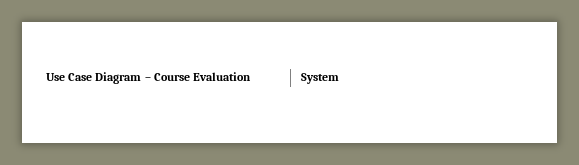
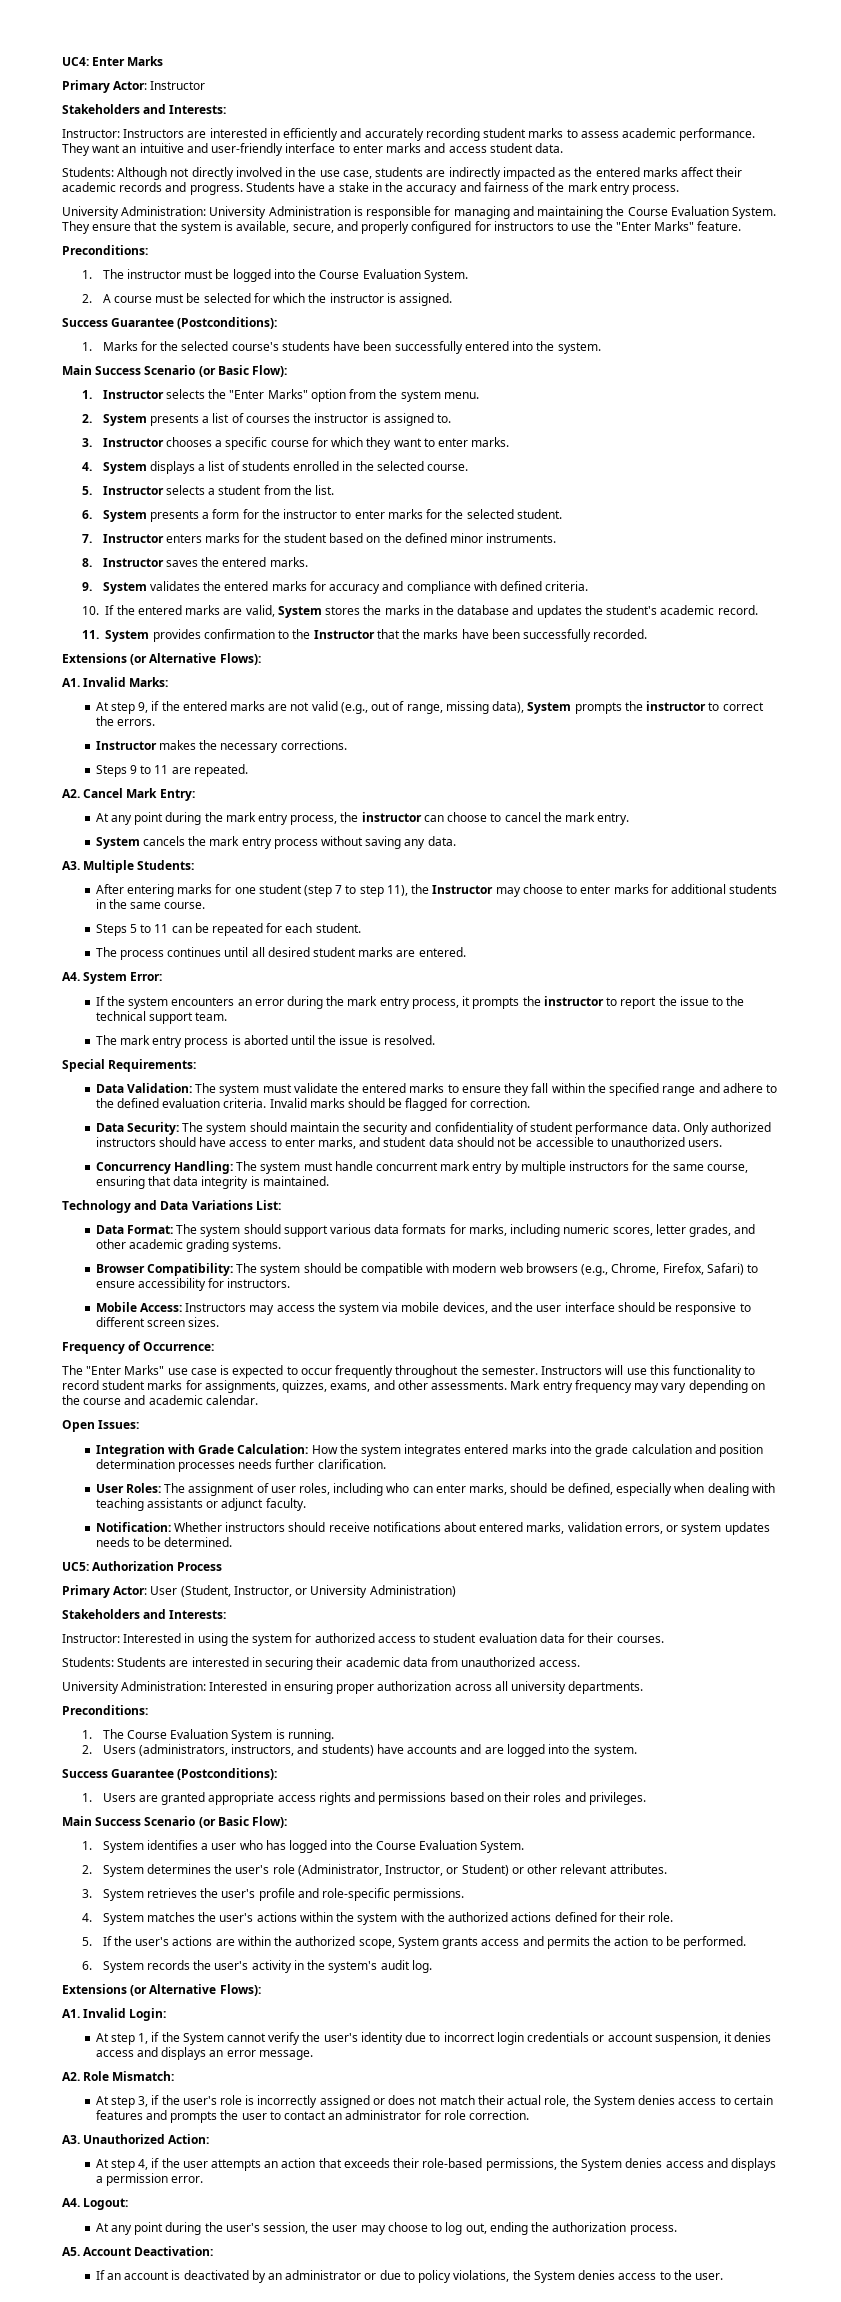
[46,72,339,84] Use Case Diagram – Course Evaluation System -> [62,56,164,66] [62,80,206,93] [62,104,227,114] [62,128,756,141] [62,143,564,156] [62,167,743,180] [62,182,680,195] [62,206,777,219] [62,221,742,234] [62,245,148,255] [82,269,468,282] [82,293,453,306] [62,317,278,329] [82,341,601,354] [62,365,288,377] [82,389,479,402] [82,413,452,426] [82,437,510,450] [82,461,469,474] [82,485,335,495] [82,509,562,522] [82,533,557,543] [82,557,308,567] [82,581,589,594] [82,605,758,618] [82,629,648,642] [62,653,261,665] [62,677,169,687] [95,701,764,714] [95,716,155,726] [95,740,347,753] [95,764,248,777] [62,788,195,801] [95,812,630,825] [95,836,456,849] [62,860,195,873] [95,884,778,897] [95,899,206,909] [95,923,361,936] [95,947,466,960] [62,972,163,984] [95,996,745,1009] [95,1011,228,1024] [95,1035,435,1048] [62,1059,197,1072] [95,1083,778,1096] [95,1098,530,1111] [95,1122,772,1135] [95,1137,723,1149] [95,1161,749,1174] [95,1176,329,1189] [62,1200,281,1213] [95,1224,756,1237] [95,1239,282,1252] [95,1263,759,1276] [95,1278,291,1291] [95,1302,751,1315] [95,1317,220,1327] [62,1341,215,1354] [62,1365,756,1378] [62,1380,765,1393] [62,1395,258,1405] [62,1420,140,1432] [95,1444,764,1457] [95,1459,386,1472] [95,1483,775,1496] [95,1498,306,1511] [95,1522,770,1535] [95,1537,233,1547] [62,1561,223,1571] [62,1585,456,1598] [62,1609,227,1619] [62,1633,664,1646] [62,1657,580,1670] [62,1681,644,1694] [62,1705,148,1715] [82,1729,334,1742] [82,1744,637,1757] [62,1768,278,1780] [82,1792,646,1805] [62,1816,288,1828] [82,1840,525,1853] [82,1864,667,1877] [82,1888,465,1901] [82,1912,674,1925] [82,1936,747,1949] [82,1960,432,1973] [62,1984,261,1996] [62,2008,167,2021] [95,2032,772,2045] [95,2047,313,2060] [62,2071,175,2081] [95,2095,773,2108] [95,2110,530,2123] [62,2134,210,2144] [95,2158,777,2171] [95,2173,204,2186] [62,2198,129,2210] [95,2222,677,2235] [62,2246,214,2256] [95,2270,724,2283] UC4: Enter Marks // Primary Actor: Instructor // Stakeholders and Interests: // Instructor: Instructors are interested in efficiently and accurately recording student marks to assess academic performance. They want an intuitive and user-friendly interface to enter marks and access student data. // Students: Although not directly involved in the use case, students are indirectly impacted as the entered marks affect their academic records and progress. Students have a stake in the accuracy and fairness of the mark entry process. // University Administration: University Administration is responsible for managing and maintaining the Course Evaluation System. They ensure that the system is available, secure, and properly configured for instructors to use the "Enter Marks" feature. // Preconditions: // 1. The instructor must be logged into the Course Evaluation System. // 2. A course must be selected for which the instructor is assigned. // Success Guarantee (Postconditions): // 1. Marks for the selected course's students have been successfully entered into the system. // Main Success Scenario (or Basic Flow): // 1. Instructor selects the "Enter Marks" option from the system menu. // 2. System presents a list of courses the instructor is assigned to. // 3. Instructor chooses a specific course for which they want to enter marks. // 4. System displays a list of students enrolled in the selected course. // 5. Instructor selects a student from the list. // 6. System presents a form for the instructor to enter marks for the selected student. // 7. Instructor enters marks for the student based on the defined minor instruments. // 8. Instructor saves the entered marks. // 9. System validates the entered marks for accuracy and compliance with defined criteria. // 10. If the entered marks are valid, System stores the marks in the database and updates the student's academic record. // 11. System provides confirmation to the Instructor that the marks have been successfully recorded. // Extensions (or Alternative Flows): // A1. Invalid Marks: // At step 9, if the entered marks are not valid (e.g., out of range, missing data), System prompts the instructor to correct the errors. // Instructor makes the necessary corrections. // Steps 9 to 11 are repeated. // A2. Cancel Mark Entry: // At any point during the mark entry process, the instructor can choose to cancel the mark entry. // System cancels the mark entry process without saving any data. // A3. Multiple Students: // After entering marks for one student (step 7 to step 11), the Instructor may choose to enter marks for additional students in the same course. // Steps 5 to 11 can be repeated for each student. // The process continues until all desired student marks are entered. // A4. System Error: // If the system encounters an error during the mark entry process, it prompts the instructor to report the issue to the technical support team. // The mark entry process is aborted until the issue is resolved. // Special Requirements: // Data Validation: The system must validate the entered marks to ensure they fall within the specified range and adhere to the defined evaluation criteria. Invalid marks should be flagged for correction. // Data Security: The system should maintain the security and confidentiality of student performance data. Only authorized instructors should have access to enter marks, and student data should not be accessible to unauthorized users. // Concurrency Handling: The system must handle concurrent mark entry by multiple instructors for the same course, ensuring that data integrity is maintained. // Technology and Data Variations List: // Data Format: The system should support various data formats for marks, including numeric scores, letter grades, and other academic grading systems. // Browser Compatibility: The system should be compatible with modern web browsers (e.g., Chrome, Firefox, Safari) to ensure accessibility for instructors. // Mobile Access: Instructors may access the system via mobile devices, and the user interface should be responsive to different screen sizes. // Frequency of Occurrence: // The "Enter Marks" use case is expected to occur frequently throughout the semester. Instructors will use this functionality to record student marks for assignments, quizzes, exams, and other assessments. Mark entry frequency may vary depending on the course and academic calendar. // Open Issues: // Integration with Grade Calculation: How the system integrates entered marks into the grade calculation and position determination processes needs further clarification. // User Roles: The assignment of user roles, including who can enter marks, should be defined, especially when dealing with teaching assistants or adjunct faculty. // Notification: Whether instructors should receive notifications about entered marks, validation errors, or system updates needs to be determined. // UC5: Authorization Process // Primary Actor: User (Student, Instructor, or University Administration) // Stakeholders and Interests: // Instructor: Interested in using the system for authorized access to student evaluation data for their courses. // Students: Students are interested in securing their academic data from unauthorized access. // University Administration: Interested in ensuring proper authorization across all university departments. // Preconditions: // 1. The Course Evaluation System is running. // 2. Users (administrators, instructors, and students) have accounts and are logged into the system. // Success Guarantee (Postconditions): // 1. Users are granted appropriate access rights and permissions based on their roles and privileges. // Main Success Scenario (or Basic Flow): // 1. System identifies a user who has logged into the Course Evaluation System. // 2. System determines the user's role (Administrator, Instructor, or Student) or other relevant attributes. // 3. System retrieves the user's profile and role-specific permissions. // 4. System matches the user's actions within the system with the authorized actions defined for their role. // 5. If the user's actions are within the authorized scope, System grants access and permits the action to be performed. // 6. System records the user's activity in the system's audit log. // Extensions (or Alternative Flows): // A1. Invalid Login: // At step 1, if the System cannot verify the user's identity due to incorrect login credentials or account suspension, it denies access and displays an error message. // A2. Role Mismatch: // At step 3, if the user's role is incorrectly assigned or does not match their actual role, the System denies access to certain features and prompts the user to contact an administrator for role correction. // A3. Unauthorized Action: // At step 4, if the user attempts an action that exceeds their role-based permissions, the System denies access and displays a permission error. // A4. Logout: // At any point during the user's session, the user may choose to log out, ending the authorization process. // A5. Account Deactivation: // If an account is deactivated by an administrator or due to policy violations, the System denies access to the user.

